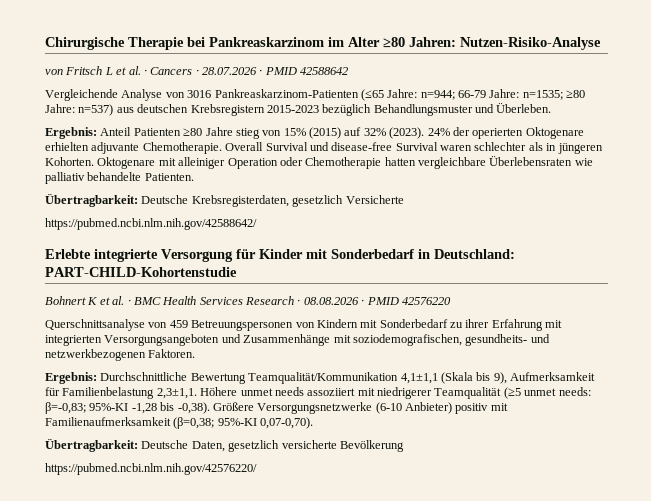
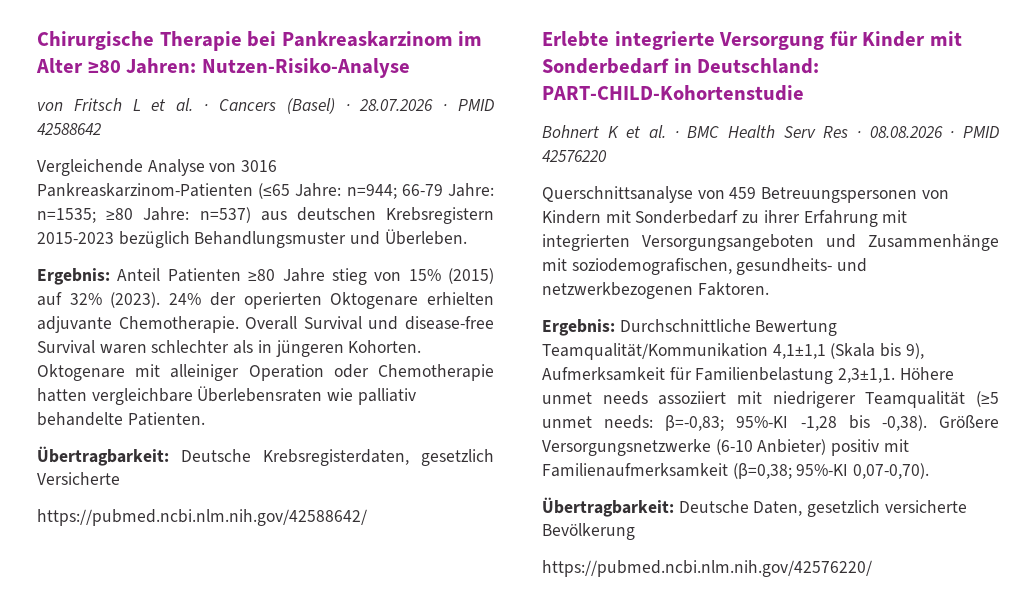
(193, 71) none -> [286,98,335,114] (Basel)
[199,296,294,305] Services Research -> [783,126,849,138] Serv Res

